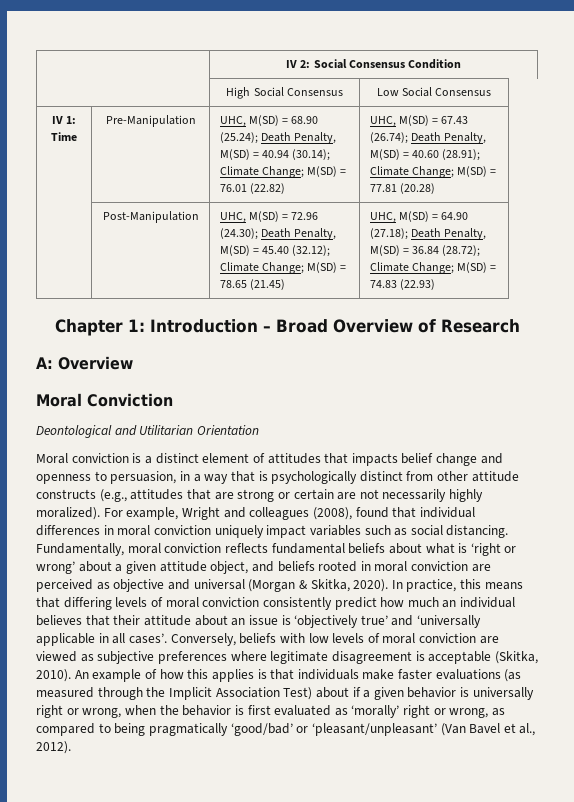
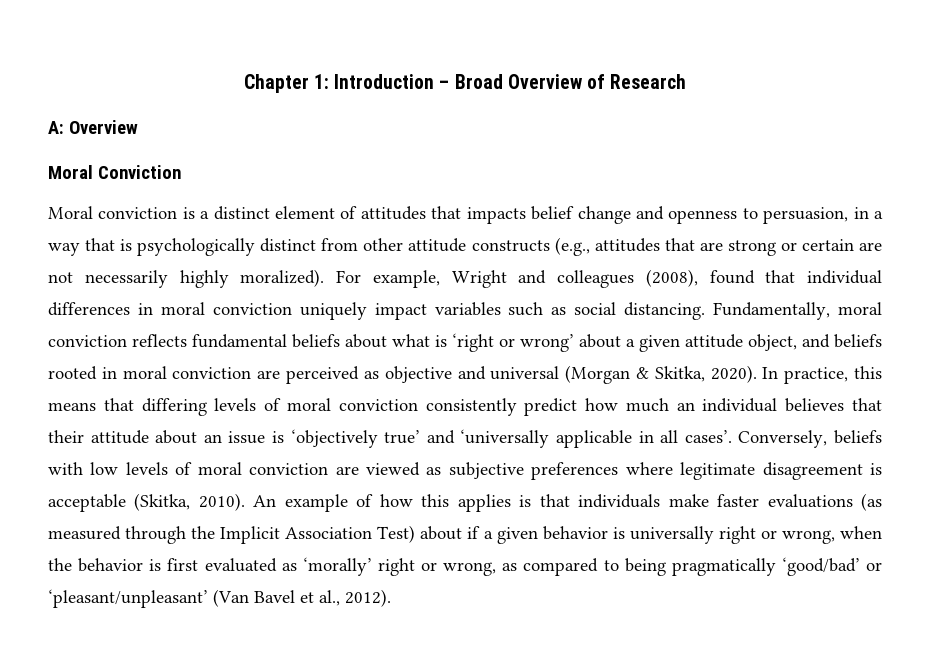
[286,59,461,69] [226,87,343,99] [376,87,492,97] [51,116,77,124] [51,132,77,141] [105,115,196,127] [219,115,319,127] [219,132,337,144] [219,149,331,161] [219,166,347,178] [219,183,285,194] [369,115,469,127] [369,132,487,144] [369,149,481,161] [369,166,497,178] [369,183,435,194] [102,211,199,223] [219,211,319,223] [219,228,337,240] [219,245,331,257] [219,262,347,274] [219,279,285,290] [369,211,469,223] [369,228,487,240] [369,245,481,257] [369,262,497,274] [369,279,435,290] | IV 2: Social Consensus Condition // | High Social Consensus | Low Social Consensus // IV 1: Time | Pre-Manipulation | UHC, M(SD) = 68.90 (25.24); Death Penalty, M(SD) = 40.94 (30.14); Climate Change; M(SD) = 76.01 (22.82) | UHC, M(SD) = 67.43 (26.74); Death Penalty, M(SD) = 40.60 (28.91); Climate Change; M(SD) = 77.81 (20.28) // | Post-Manipulation | UHC, M(SD) = 72.96 (24.30); Death Penalty, M(SD) = 45.40 (32.12); Climate Change; M(SD) = 78.65 (21.45) | UHC, M(SD) = 64.90 (27.18); Death Penalty, M(SD) = 36.84 (28.72); Climate Change; M(SD) = 74.83 (22.93) // -> (243, 83) none
[36,425,259,438] // Deontological and Utilitarian Orientation -> (181, 172) none

